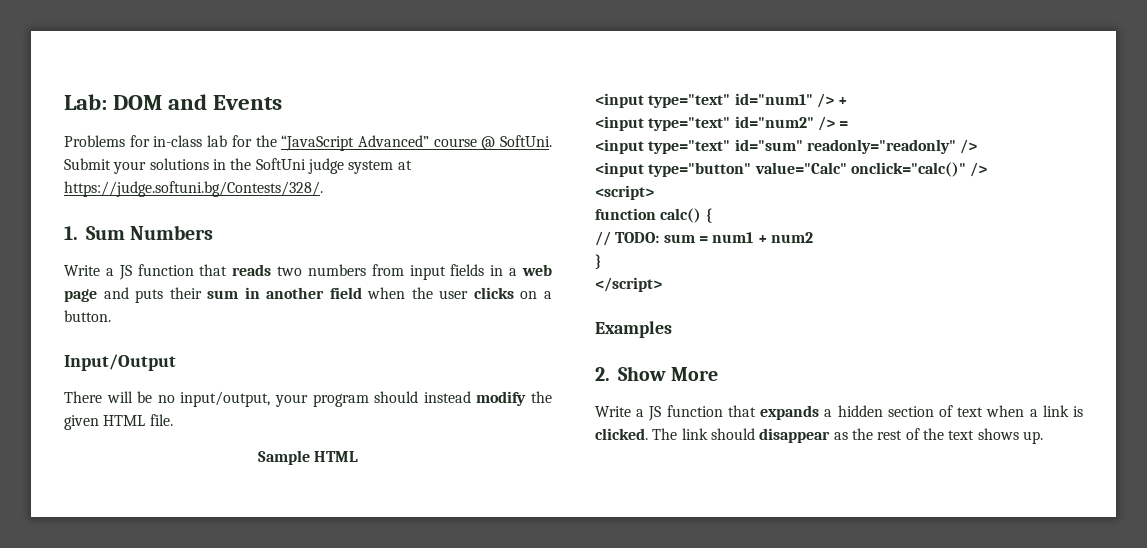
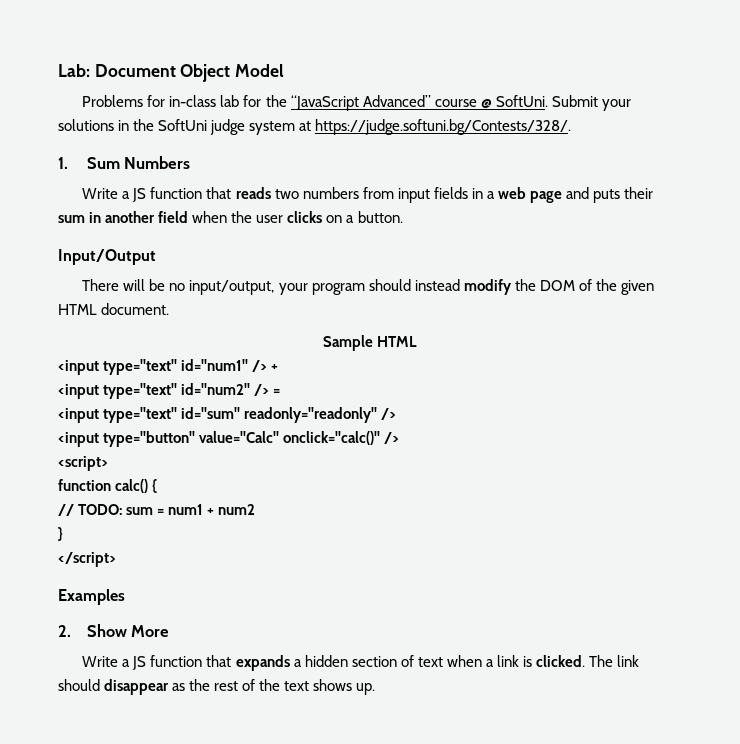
[113,94,283,110] DOM and Events -> [94,64,285,82] Document Object Model
(552, 397) none -> [539,279,617,291] DOM of the
[149,414,173,426] file. -> [101,303,170,315] document.

